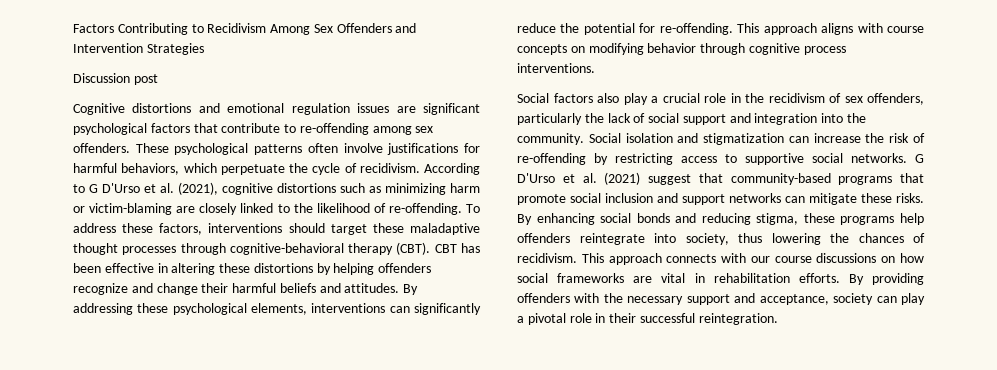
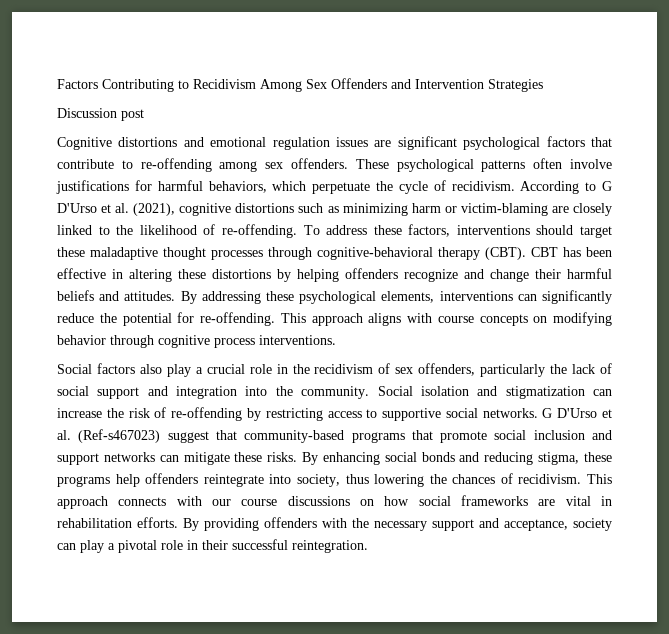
[604,172,641,185] (2021) -> [78,429,161,443] (Ref-s467023)

